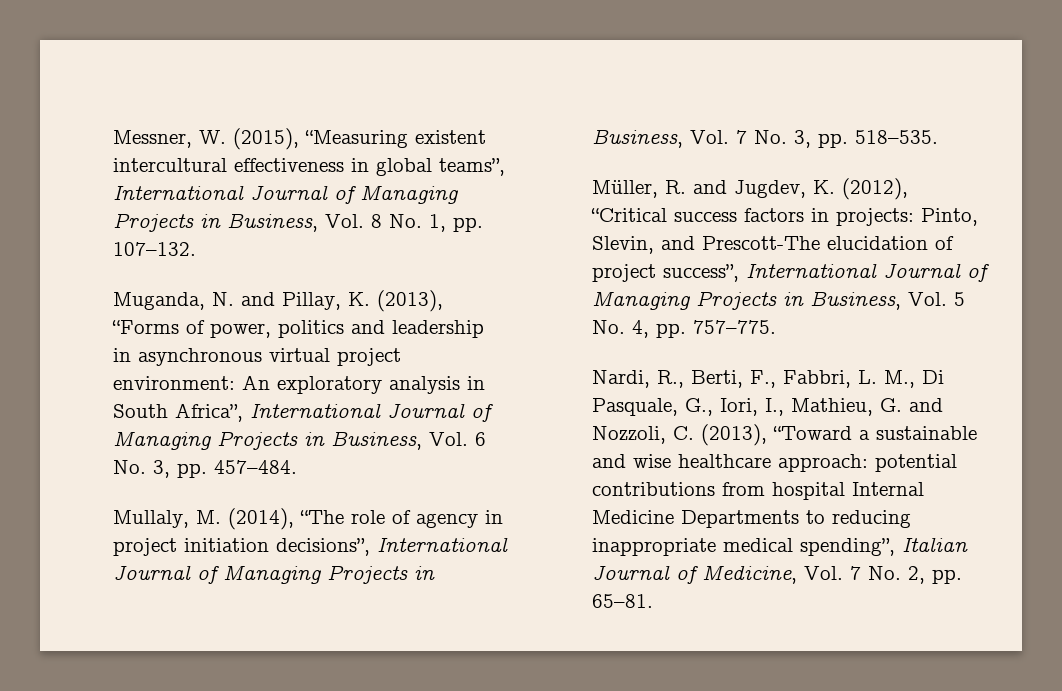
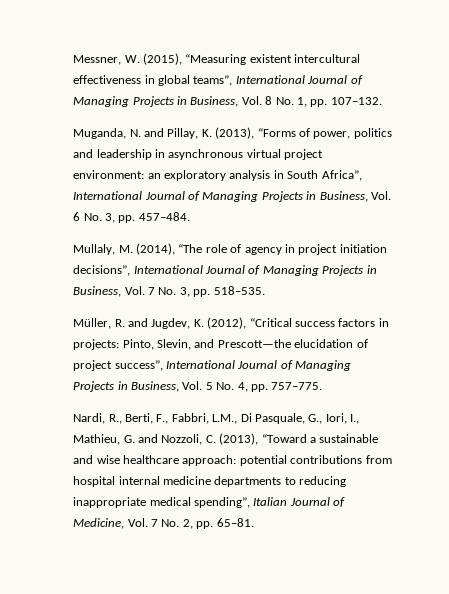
[242,375,271,390] An -> [147,173,161,179] an
[702,236,821,250] Prescott-The -> [217,339,291,348] Prescott—the
[858,370,916,388] L. M., -> [212,414,238,424] L.M.,
[852,482,925,496] [592,510,800,528] Internal Medicine Departments -> [118,476,282,487] internal medicine departments

